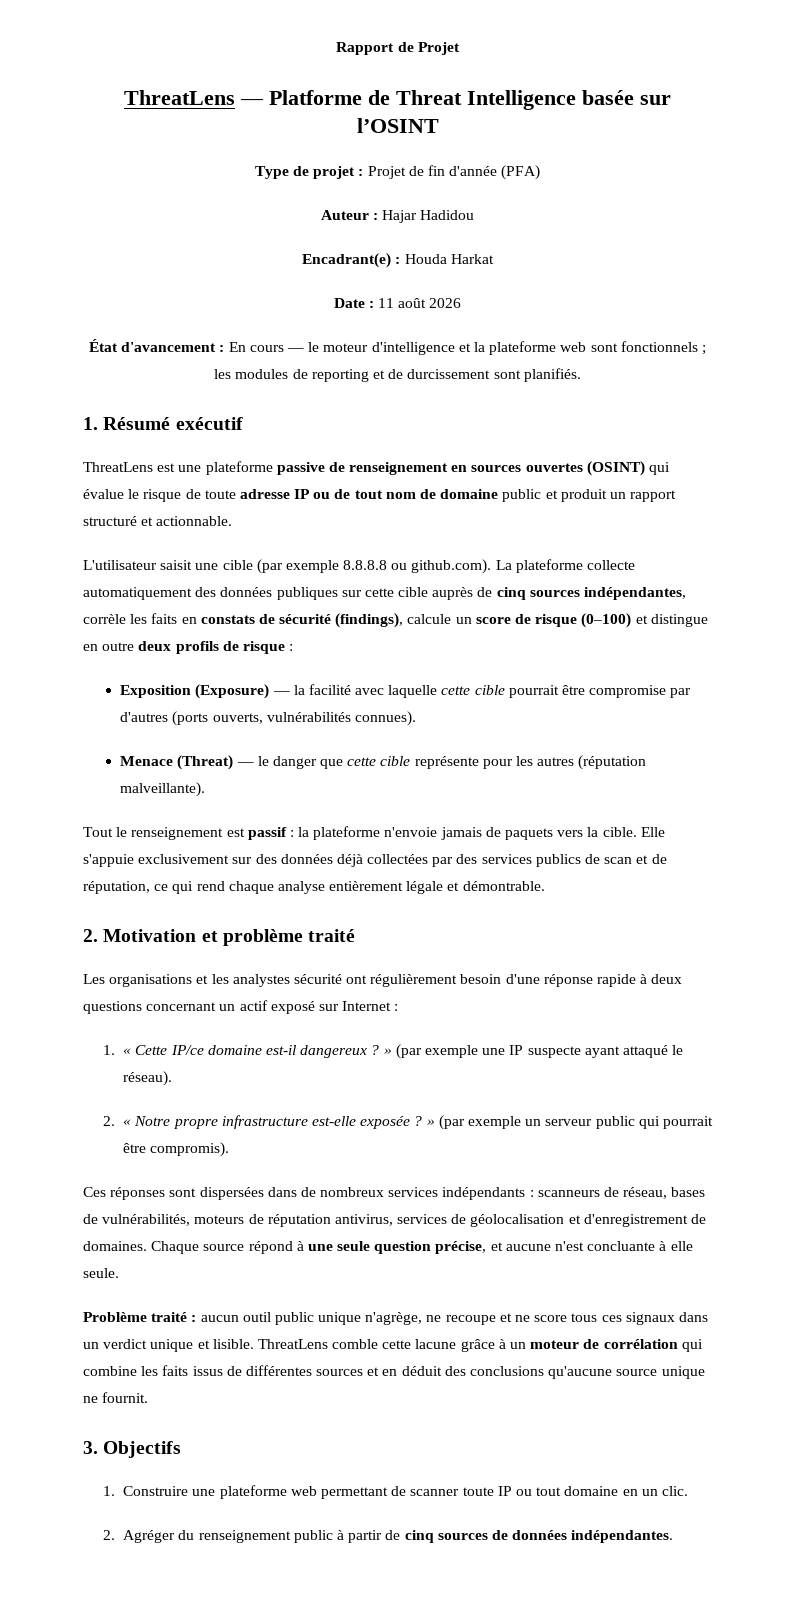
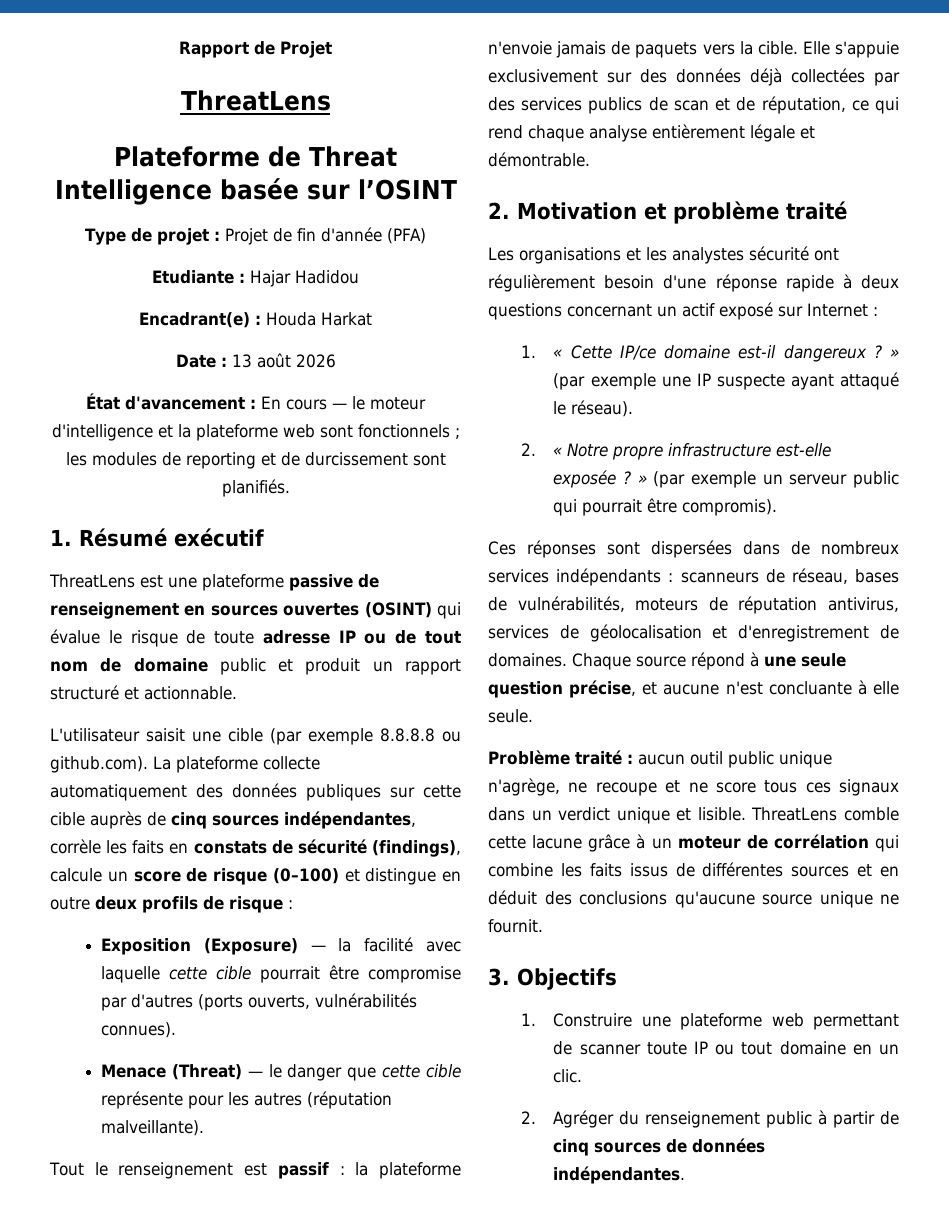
[240,90,362,105] — Platforme -> [114,146,260,167] // Plateforme
[320,210,369,220] Auteur -> [152,270,234,284] Etudiante
[378,298,394,308] 11 -> [231,354,252,368] 13

